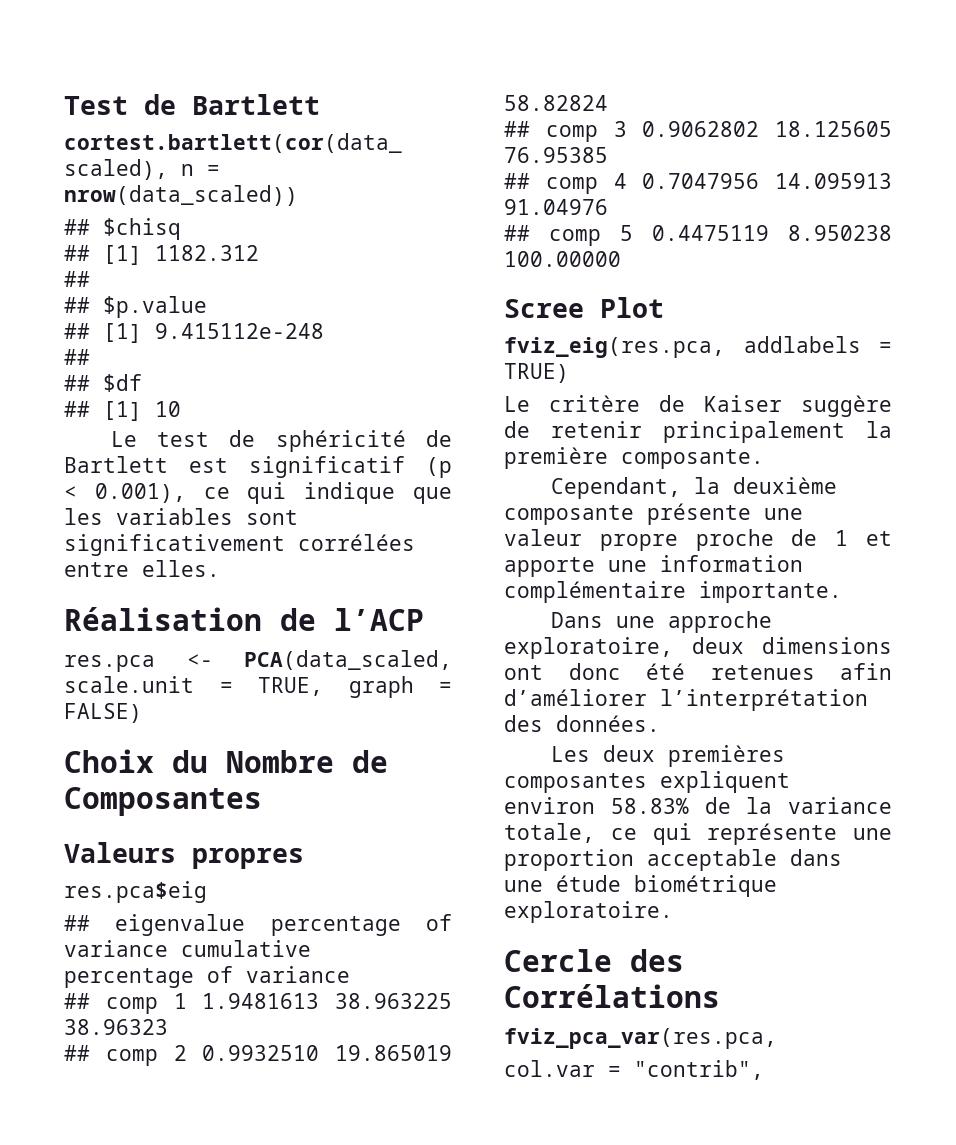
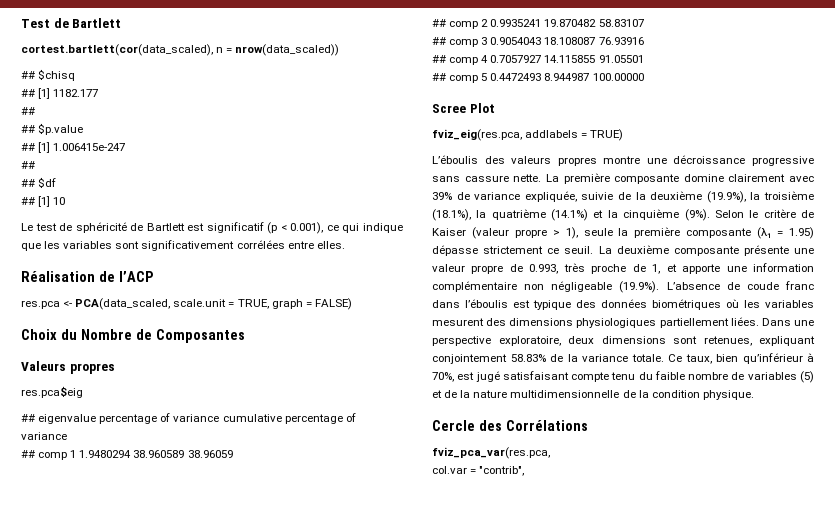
[155,245,259,261] 1182.312 -> [53,89,99,97] 1182.177
[155,323,324,339] 9.415112e-248 -> [53,143,126,151] 1.006415e-247
[202,993,452,1009] [64,1019,168,1035] 1.9481613 38.963225 38.96323 -> [79,450,233,458] 1.9480294 38.960589 38.96059
[202,1045,452,1061] [504,95,608,111] 0.9932510 19.865019 58.82824 -> [490,19,644,27] 0.9935241 19.870482 58.83107
[642,121,892,137] [504,147,608,163] 0.9062802 18.125605 76.95385 -> [490,37,644,45] 0.9054043 18.108087 76.93916
[642,173,892,189] [504,199,608,215] 0.7047956 14.095913 91.04976 -> [490,55,644,63] 0.7057927 14.115855 91.05501
[652,225,892,241] 0.4475119 8.950238 -> [490,73,590,81] 0.4472493 8.944987
[504,395,892,417] [504,421,892,443] [504,447,764,469] [550,477,720,499] Le critère de Kaiser suggère de retenir principalement la première composante. // Cependant, la -> [432,155,814,166] [432,173,814,184] [432,191,814,203] [432,209,814,221] [432,227,814,239] [432,245,612,256] L’éboulis des valeurs propres montre une décroissance progressive sans cassure nette. La première composante domine clairement avec 39% de variance expliquée, suivie de la deuxième (19.9%), la troisième (18.1%), la quatrième (14.1%) et la cinquième (9%). Selon le critère de Kaiser (valeur propre > 1), seule la première composante (λ₁ = 1.95) dépasse strictement ce seuil. La
(678, 542) none -> [509,263,585,274] de 0.993, très
[835,530,849,546] 1 -> [652,264,661,274] 1,
[699,581,842,603] importante. // -> [524,281,814,293] [432,299,814,310] [432,317,759,328] non négligeable (19.9%). L’absence de coude franc dans l’éboulis est typique des données biométriques où les variables mesurent des dimensions physiologiques partiellement liées.
[667,611,772,633] approche -> [432,336,491,346] perspective
[504,663,892,680] [504,689,868,711] [504,715,660,732] [550,745,785,767] [504,771,790,793] [504,797,892,814] [504,823,892,845] [504,849,842,871] [504,875,777,897] [504,901,673,923] ont donc été retenues afin d’améliorer l’interprétation des données. // Les deux premières composantes expliquent environ 58.83% de la variance totale, ce qui représente une proportion acceptable dans une étude biométrique exploratoire. -> [673,336,815,346] [432,353,814,364] [432,371,814,383] [432,390,754,400] sont retenues, expliquant conjointement 58.83% de la variance totale. Ce taux, bien qu’inférieur à 70%, est jugé satisfaisant compte tenu du faible nombre de variables (5) et de la nature multidimensionnelle de la condition physique.

